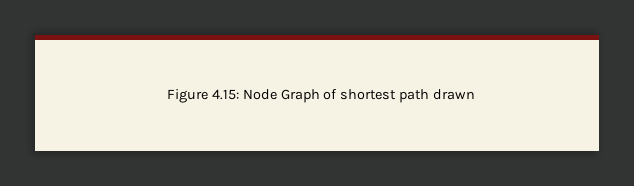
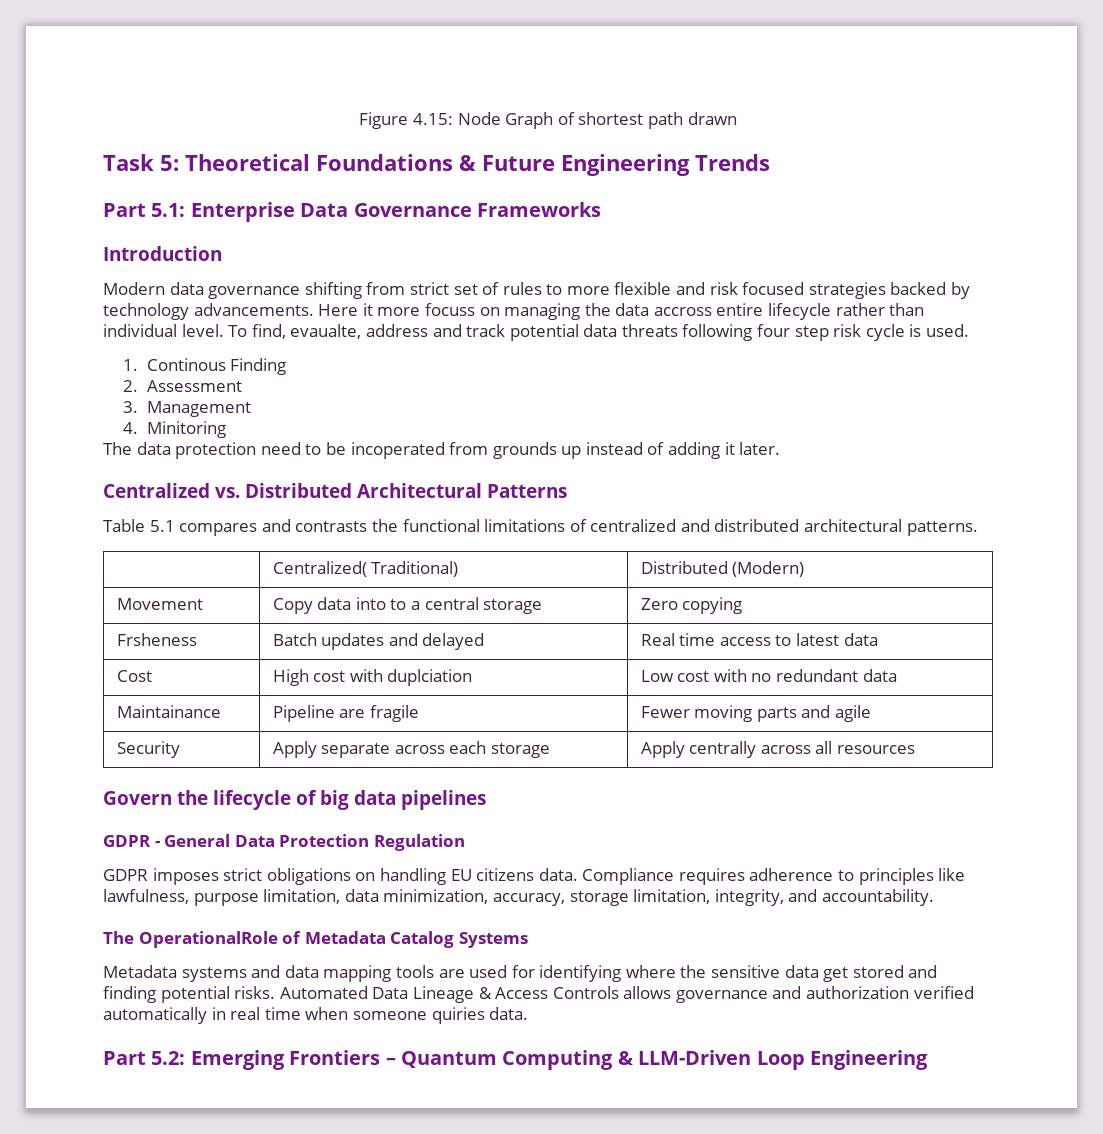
(476, 94) none -> [103,154,770,176] [103,202,601,222] [103,246,222,261] [103,282,971,299] [103,303,925,320] [103,324,970,341] [123,358,287,375] [123,380,242,392] [123,401,251,417] [123,421,226,438] [103,442,781,459] [103,483,567,498] [103,519,978,536] [272,561,459,577] [640,561,805,577] [116,598,203,610] [272,597,543,614] [640,597,743,614] [116,633,197,646] [272,633,485,650] [640,633,878,646] [116,670,152,682] [272,669,473,686] [640,669,897,682] [116,705,221,718] [272,705,419,722] [640,705,871,722] [116,741,180,758] [272,741,550,758] [640,741,915,758] [103,790,486,810] [103,834,465,851] [103,868,966,885] [103,889,934,906] [103,931,528,948] [103,965,938,982] [103,986,974,1003] [103,1007,529,1024] [103,1050,928,1070] // Task 5: Theoretical Foundations & Future Engineering Trends // Part 5.1: Enterprise Data Governance Frameworks // Introduction // Modern data governance shifting from strict set of rules to more flexible and risk focused strategies backed by technology advancements. Here it more focuss on managing the data accross entire lifecycle rather than individual level. To find, evaualte, address and track potential data threats following four step risk cycle is used. // 1. Continous Finding // 2. Assessment // 3. Management // 4. Minitoring // The data protection need to be incoperated from grounds up instead of adding it later. // Centralized vs. Distributed Architectural Patterns // Table 5.1 compares and contrasts the functional limitations of centralized and distributed architectural patterns. // | Centralized( Traditional) | Distributed (Modern) // Movement | Copy data into to a central storage | Zero copying // Frsheness | Batch updates and delayed | Real time access to latest data // Cost | High cost with duplciation | Low cost with no redundant data // Maintainance | Pipeline are fragile | Fewer moving parts and agile // Security | Apply separate across each storage | Apply centrally across all resources // Govern the lifecycle of big data pipelines // GDPR - General Data Protection Regulation // GDPR imposes strict obligations on handling EU citizens data. Compliance requires adherence to principles like lawfulness, purpose limitation, data minimization, accuracy, storage limitation, integrity, and accountability. // The OperationalRole of Metadata Catalog Systems // Metadata systems and data mapping tools are used for identifying where the sensitive data get stored and finding potential risks. Automated Data Lineage & Access Controls allows governance and authorization verified automatically in real time when someone quiries data. // Part 5.2: Emerging Frontiers – Quantum Computing & LLM-Driven Loop Engineering

